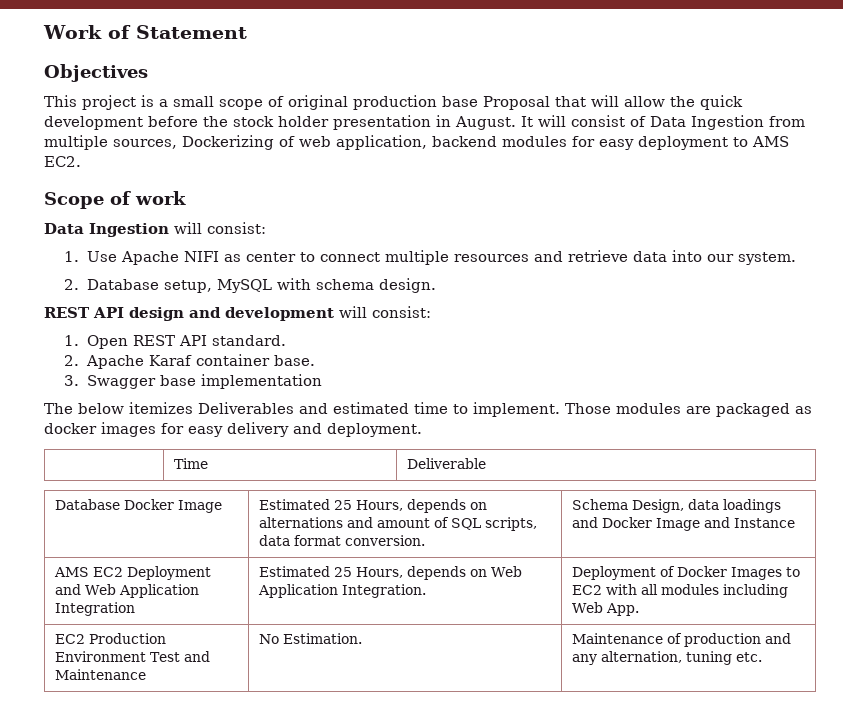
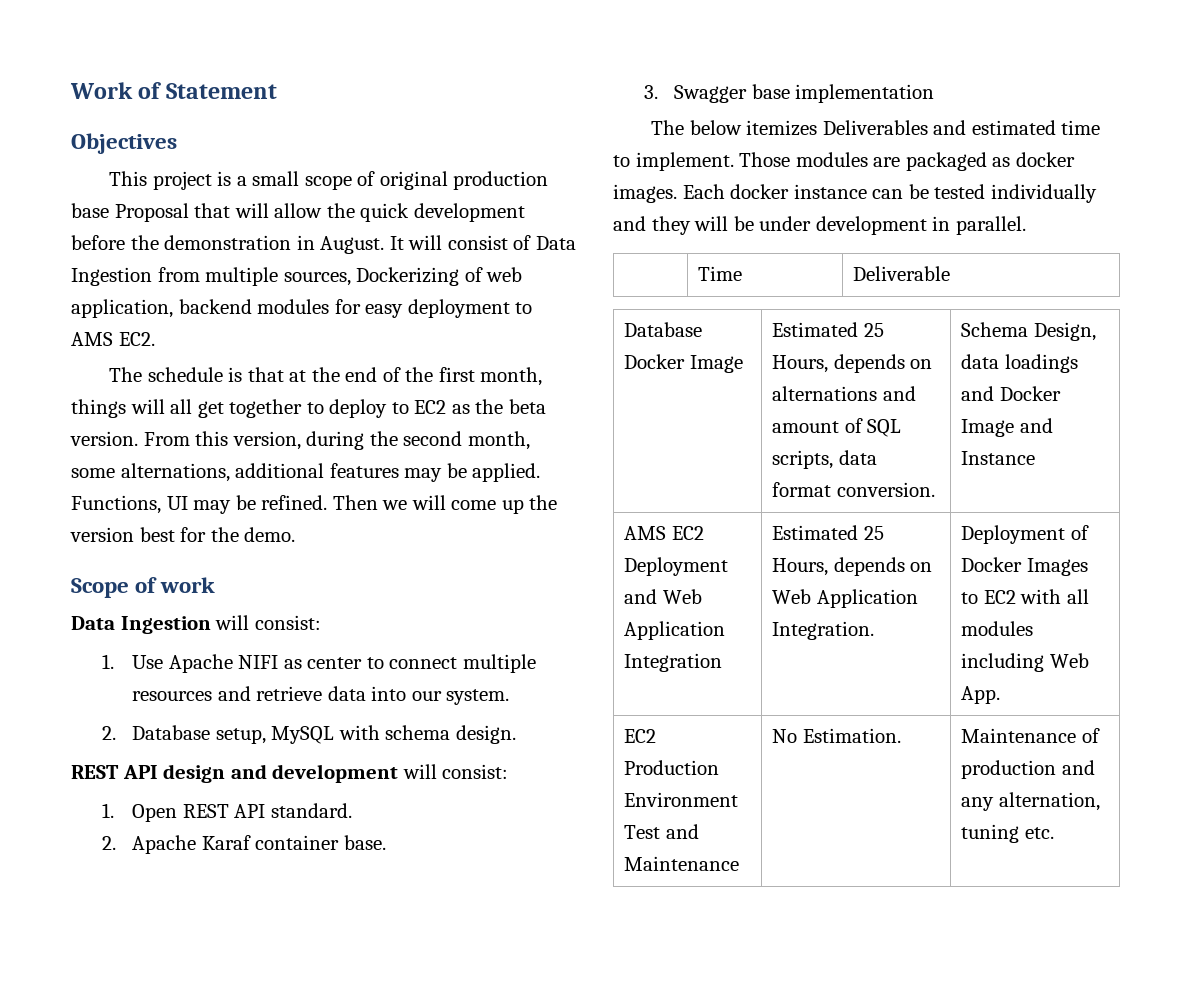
[233,115,431,130] stock holder presentation -> [164,235,292,250] demonstration
(81, 161) none -> [109,367,543,386] [71,399,546,418] [70,431,530,450] [71,463,541,482] [71,495,558,514] [70,527,296,542] // The schedule is that at the end of the first month, things will all get together to deploy to EC2 as the beta version. From this version, during the second month, some alternations, additional features may be applied. Functions, UI may be refined. Then we will come up the version best for the demo.
[101,422,422,437] images for easy delivery and deployment. -> [613,184,1097,203] [613,216,1026,235] images. Each docker instance can be tested individually and they will be under development in parallel.

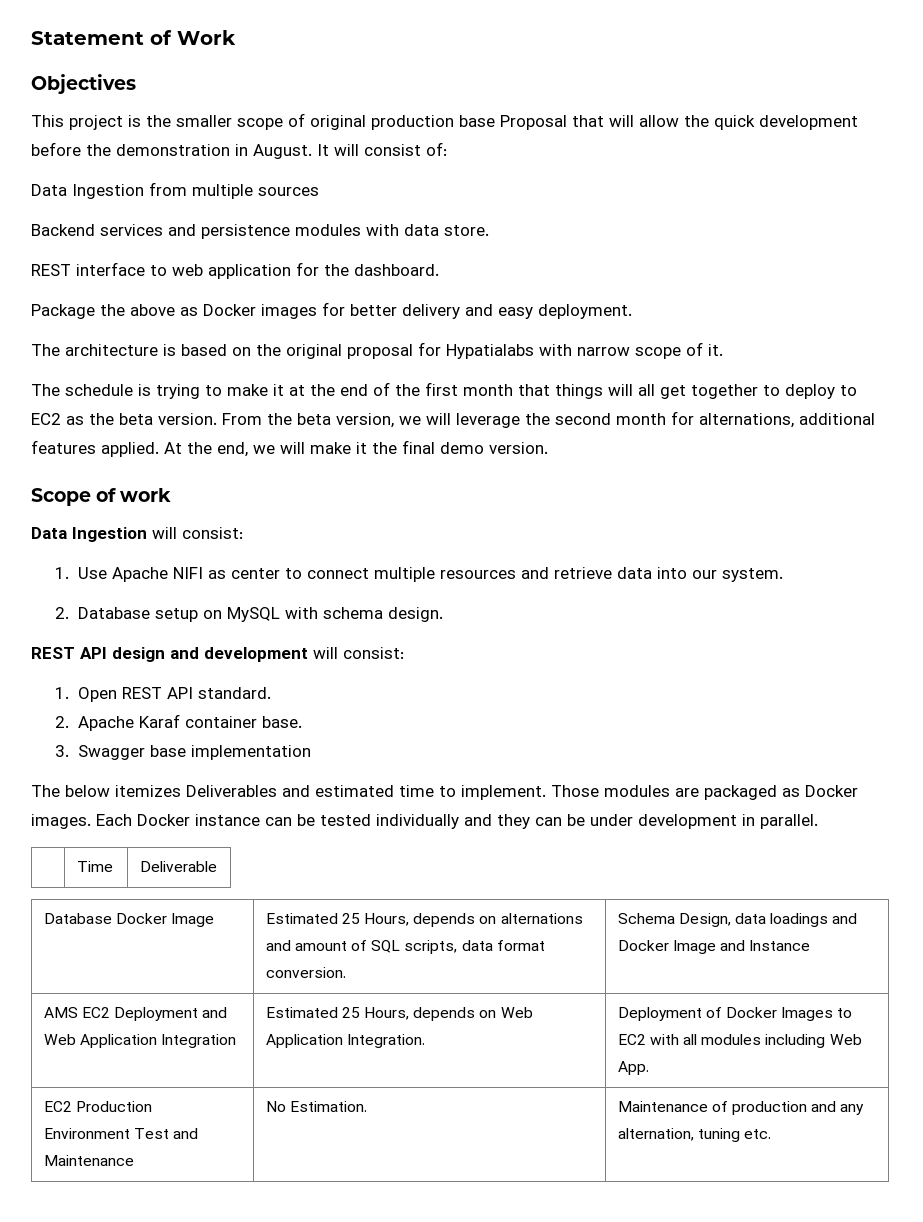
(70, 90) none -> [31,30,172,45] Statement of
[138,82,277,99] of Statement -> (236, 37) none
[236,171,300,186] a small -> [146,115,232,127] the smaller
[513,235,532,250] of -> [426,142,447,156] of: //
[283,267,523,286] [71,299,533,318] [71,332,155,346] sources, Dockerizing of web application, backend modules for easy deployment to AMS EC2. -> [258,187,319,196] [31,224,489,239] [31,262,439,279] [31,302,632,319] [31,342,723,359] sources // Backend services and persistence modules with data store. // REST interface to web application for the dashboard. // Package the above as Docker images for better delivery and easy deployment. // The architecture is based on the original proposal for Hypatialabs with narrow scope of it.
[247,367,284,382] that -> [156,384,284,399] trying to make it
[480,367,543,386] month, -> [463,384,550,396] month that
[195,431,530,450] [71,463,541,482] [71,495,558,514] [70,527,296,542] this version, during the second month, some alternations, additional features may be applied. Functions, UI may be refined. Then we will come up the version best for the demo. -> [267,411,875,428] [31,440,548,457] the beta version, we will leverage the second month for alternations, additional features applied. At the end, we will make it the final demo version.
[215,728,266,744] setup, -> [155,608,223,622] setup on
[1015,152,1075,167] docker -> [805,785,858,797] Docker
[730,184,790,199] docker -> [137,814,190,826] Docker
[694,216,729,231] will -> [535,817,562,826] can

